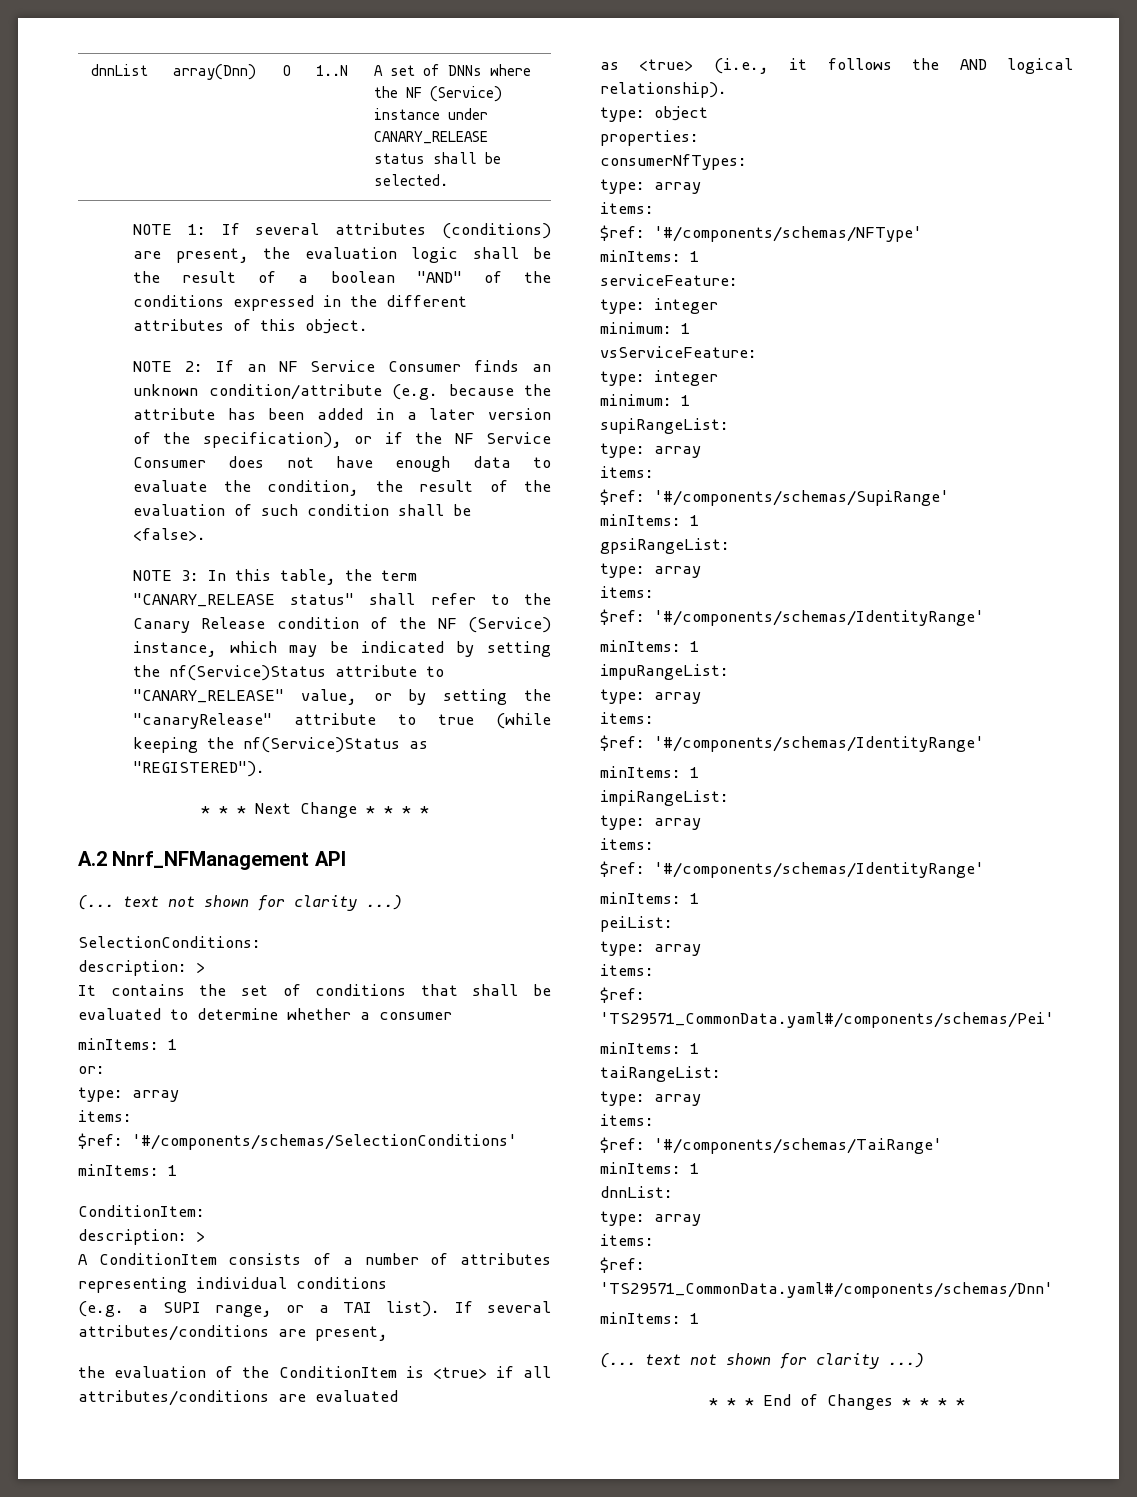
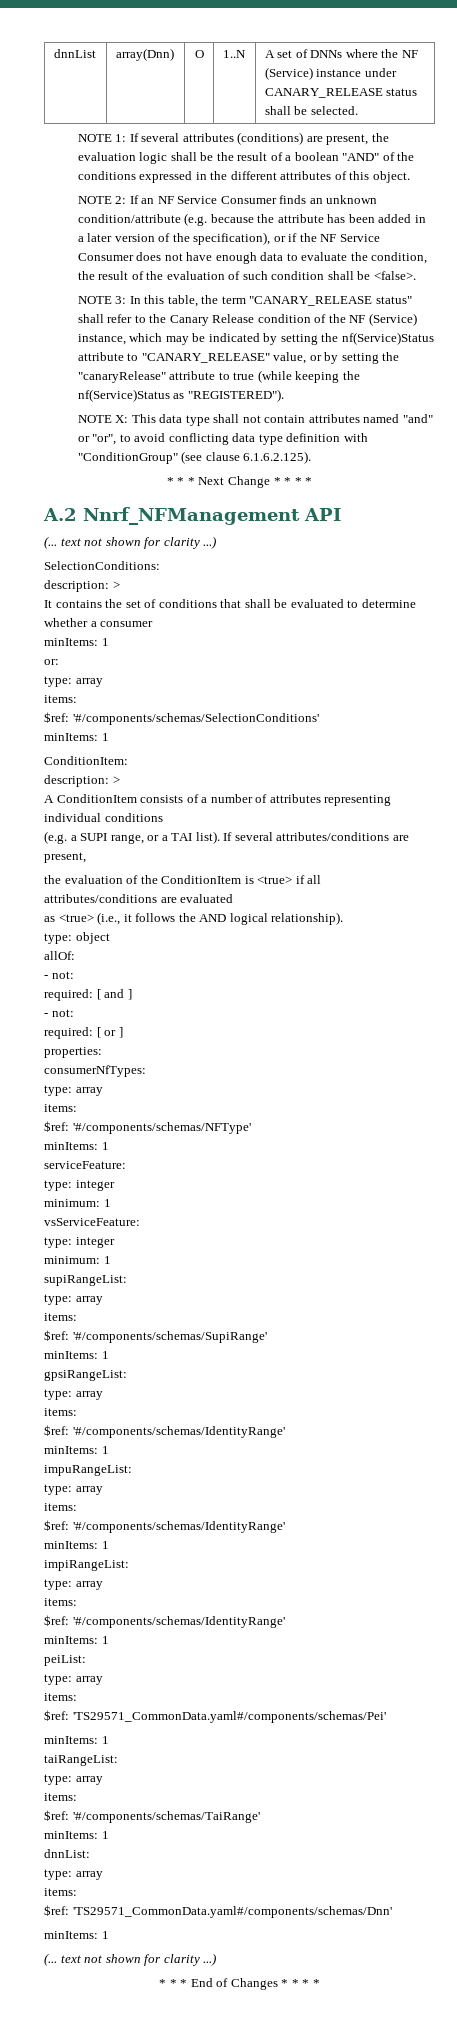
(266, 769) none -> [77,414,433,426] [77,433,368,445] [77,451,312,464] // NOTE X: This data type shall not contain attributes named "and" or "or", to avoid conflicting data type definition with "ConditionGroup" (see clause 6.1.6.2.125).
(708, 113) none -> [44,951,75,960] [44,971,74,979] [44,989,132,1001] [44,1009,74,1017] [44,1027,123,1039] // allOf: // - not: // required: [ and ] // - not: // required: [ or ]

